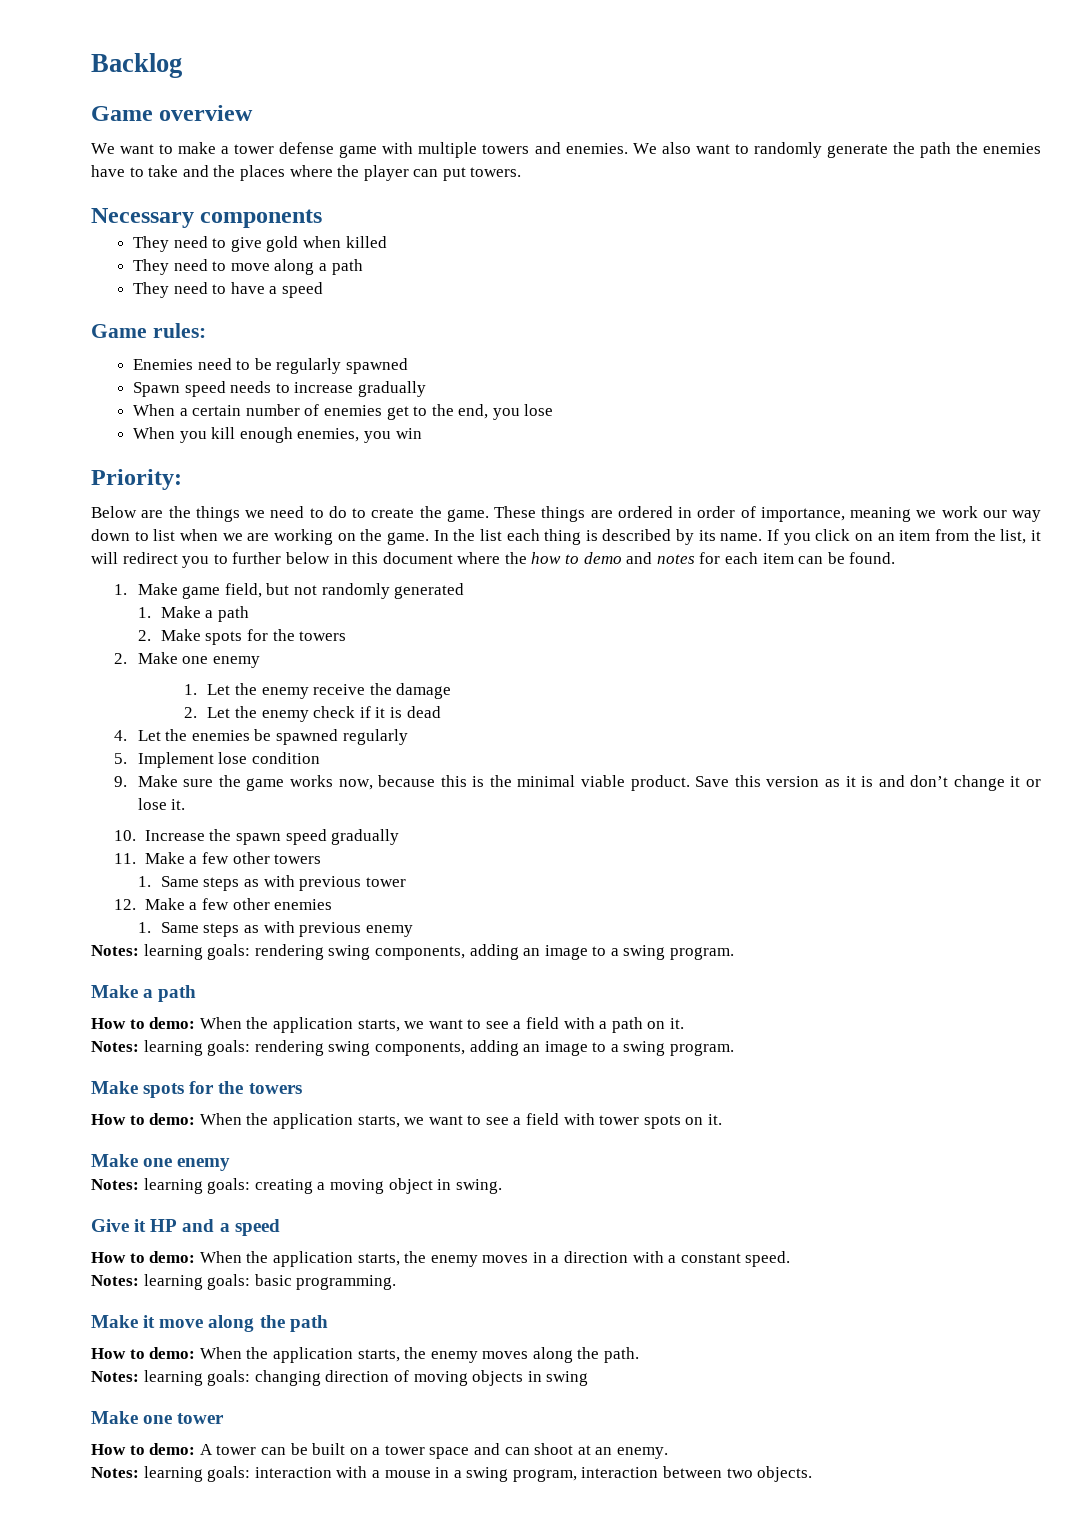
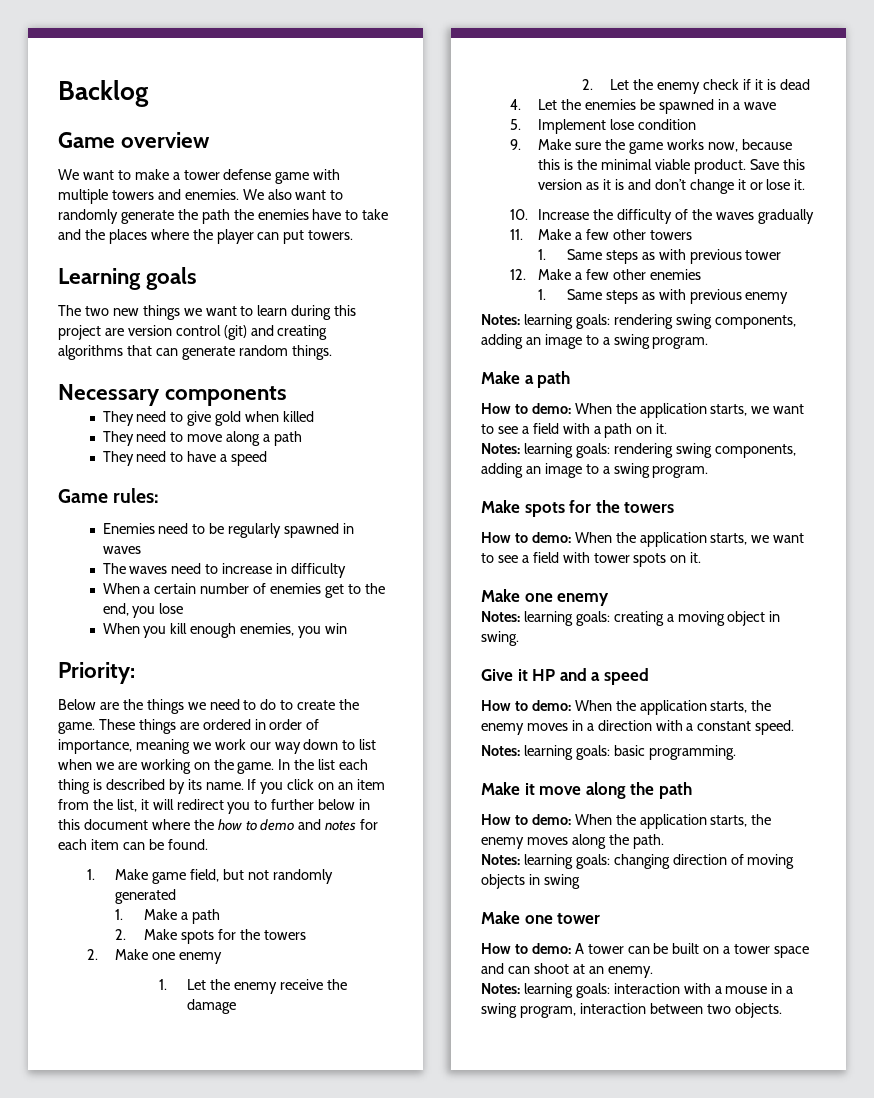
(522, 172) none -> [58,267,198,290] [58,305,357,320] [58,325,328,340] [58,345,332,360] // Learning goals // The two new things we want to learn during this project are version control (git) and creating algorithms that can generate random things.
[132,381,426,397] // Spawn speed needs to increase gradually -> [343,523,355,534] [102,546,141,554] [102,563,347,578] in waves // The waves need to increase in difficulty
[342,729,408,745] regularly -> [717,99,776,110] in a wave
[235,829,327,845] spawn speed -> [617,209,754,224] difficulty of the waves

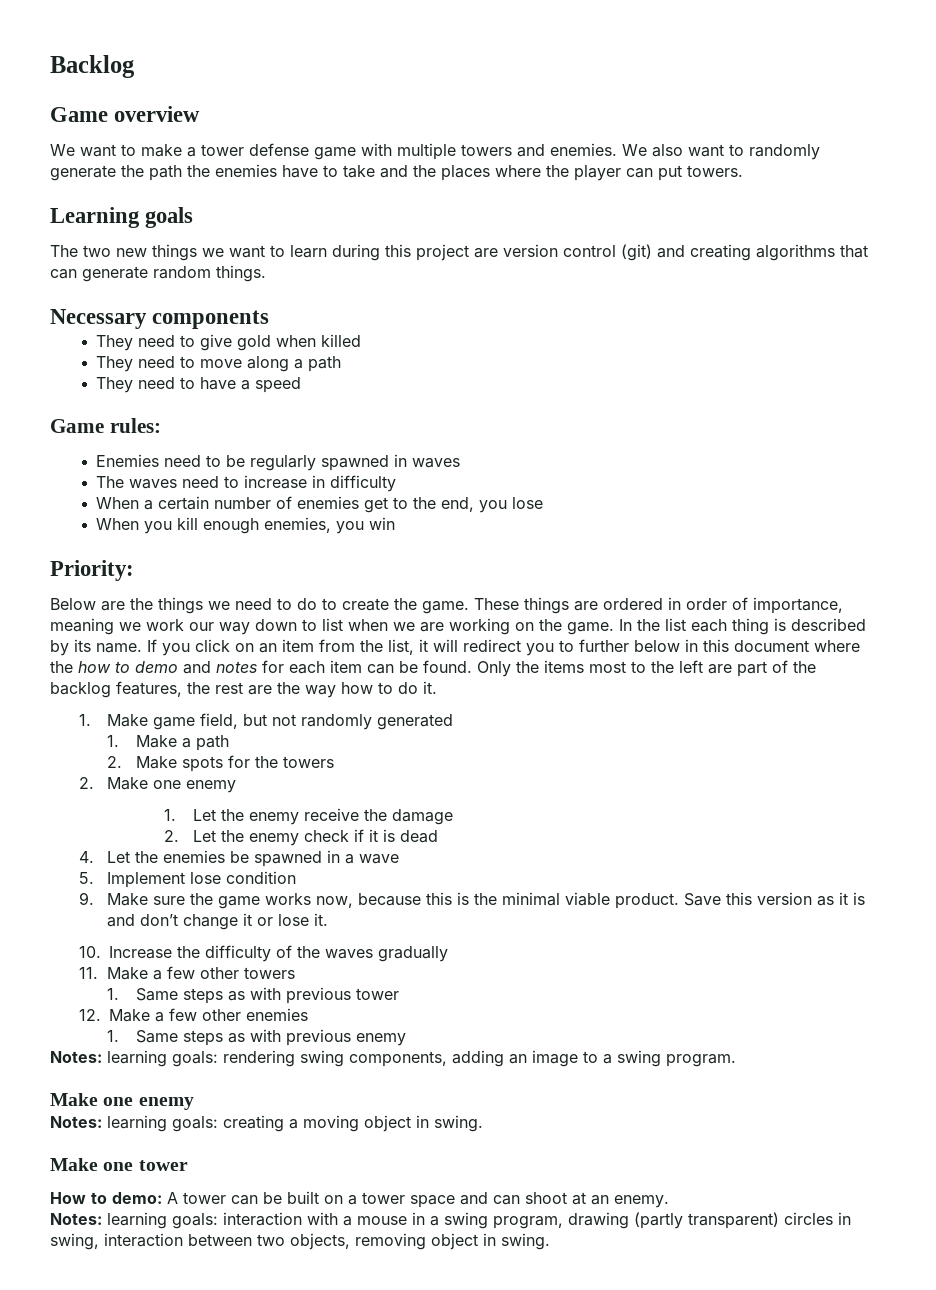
(208, 844) none -> [477,660,816,677] [50,681,437,698] Only the items most to the left are part of the backlog features, the rest are the way how to do it.
[481,371,571,388] [481,403,805,418] [481,423,668,438] [481,443,796,458] [481,463,709,478] [481,500,675,517] [481,532,805,547] [481,552,702,567] // Make a path // How to demo: When the application starts, we want to see a field with a path on it. // Notes: learning goals: rendering swing components, adding an image to a swing program. // Make spots for the towers // How to demo: When the application starts, we want to see a field with tower spots on it. -> (736, 1060) none
[481,668,649,685] [481,700,772,715] [481,720,795,735] [481,745,736,760] [481,782,692,799] [481,814,772,829] [481,834,664,849] [481,854,795,869] [481,874,580,889] // Give it HP and a speed // How to demo: When the application starts, the enemy moves in a direction with a constant speed. // Notes: learning goals: basic programming. // Make it move along the path // How to demo: When the application starts, the enemy moves along the path. // Notes: learning goals: changing direction of moving objects in swing -> (483, 1123) none
[579,1003,782,1018] interaction between two objects. -> [568,1212,851,1229] [50,1233,550,1250] drawing (partly transparent) circles in swing, interaction between two objects, removing object in swing.

